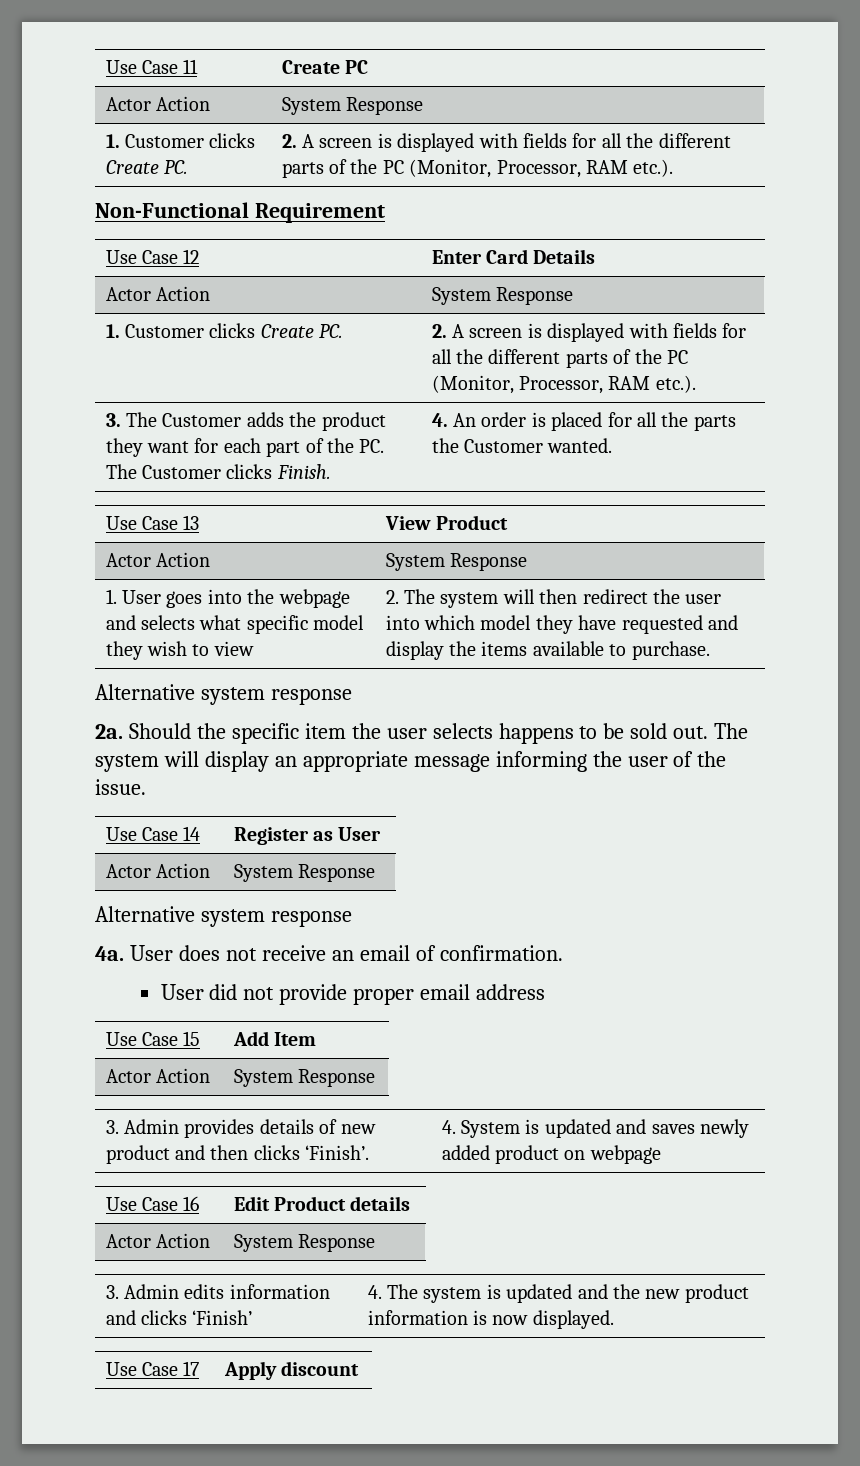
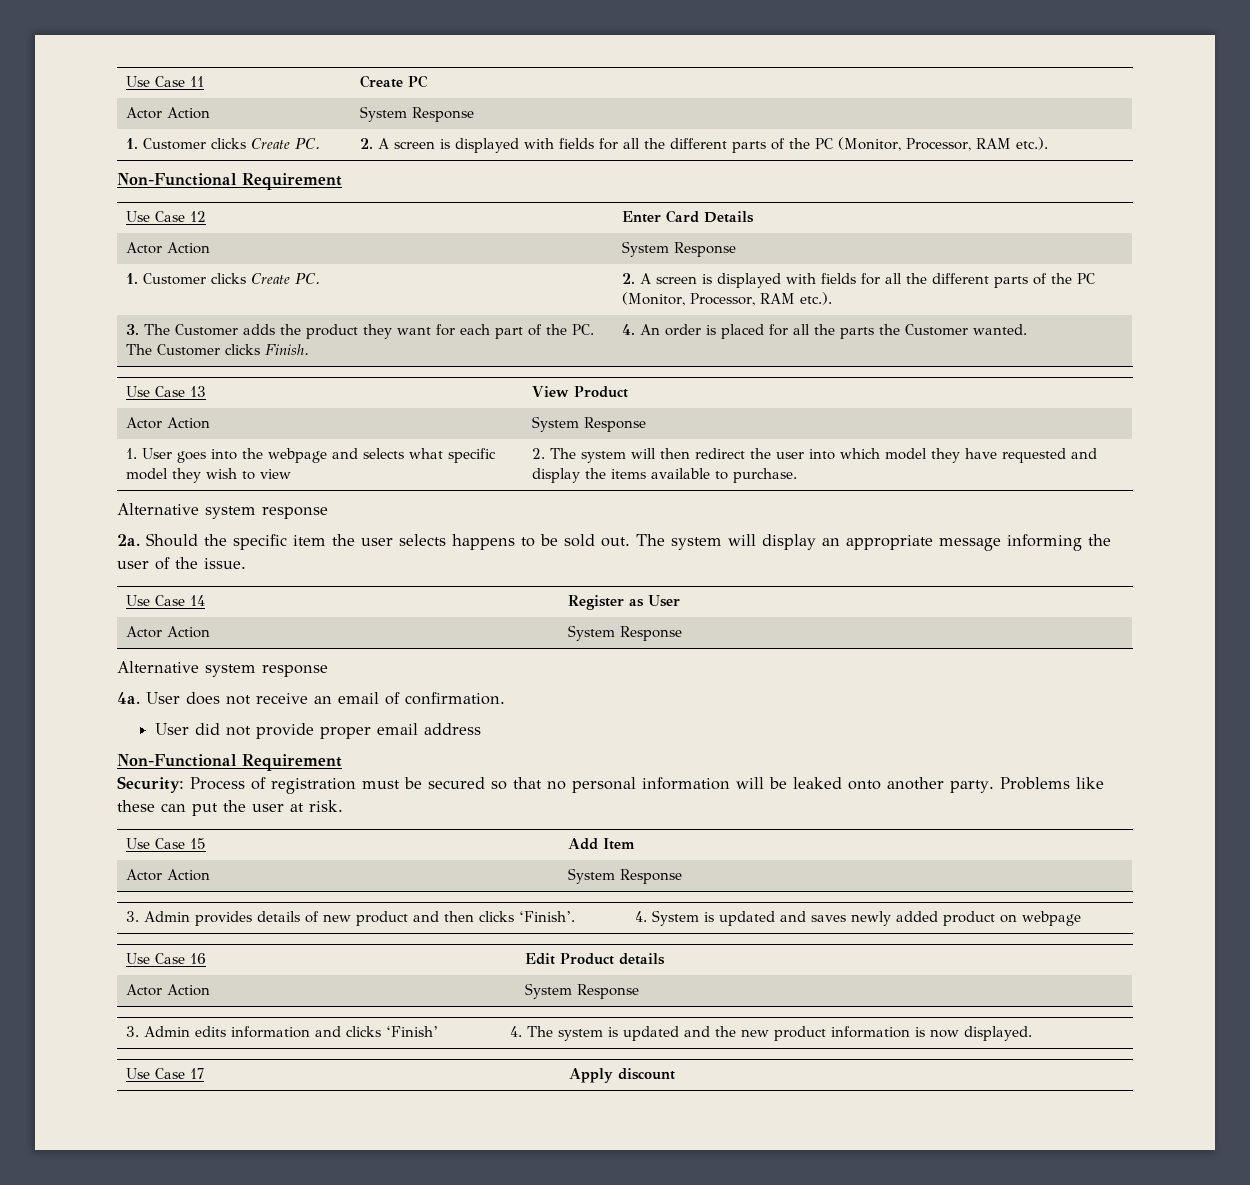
(546, 992) none -> [117,754,342,771] [117,776,1104,794] [117,800,343,816] // Non-Functional Requirement // Security: Process of registration must be secured so that no personal information will be leaked onto another party. Problems like these can put the user at risk.

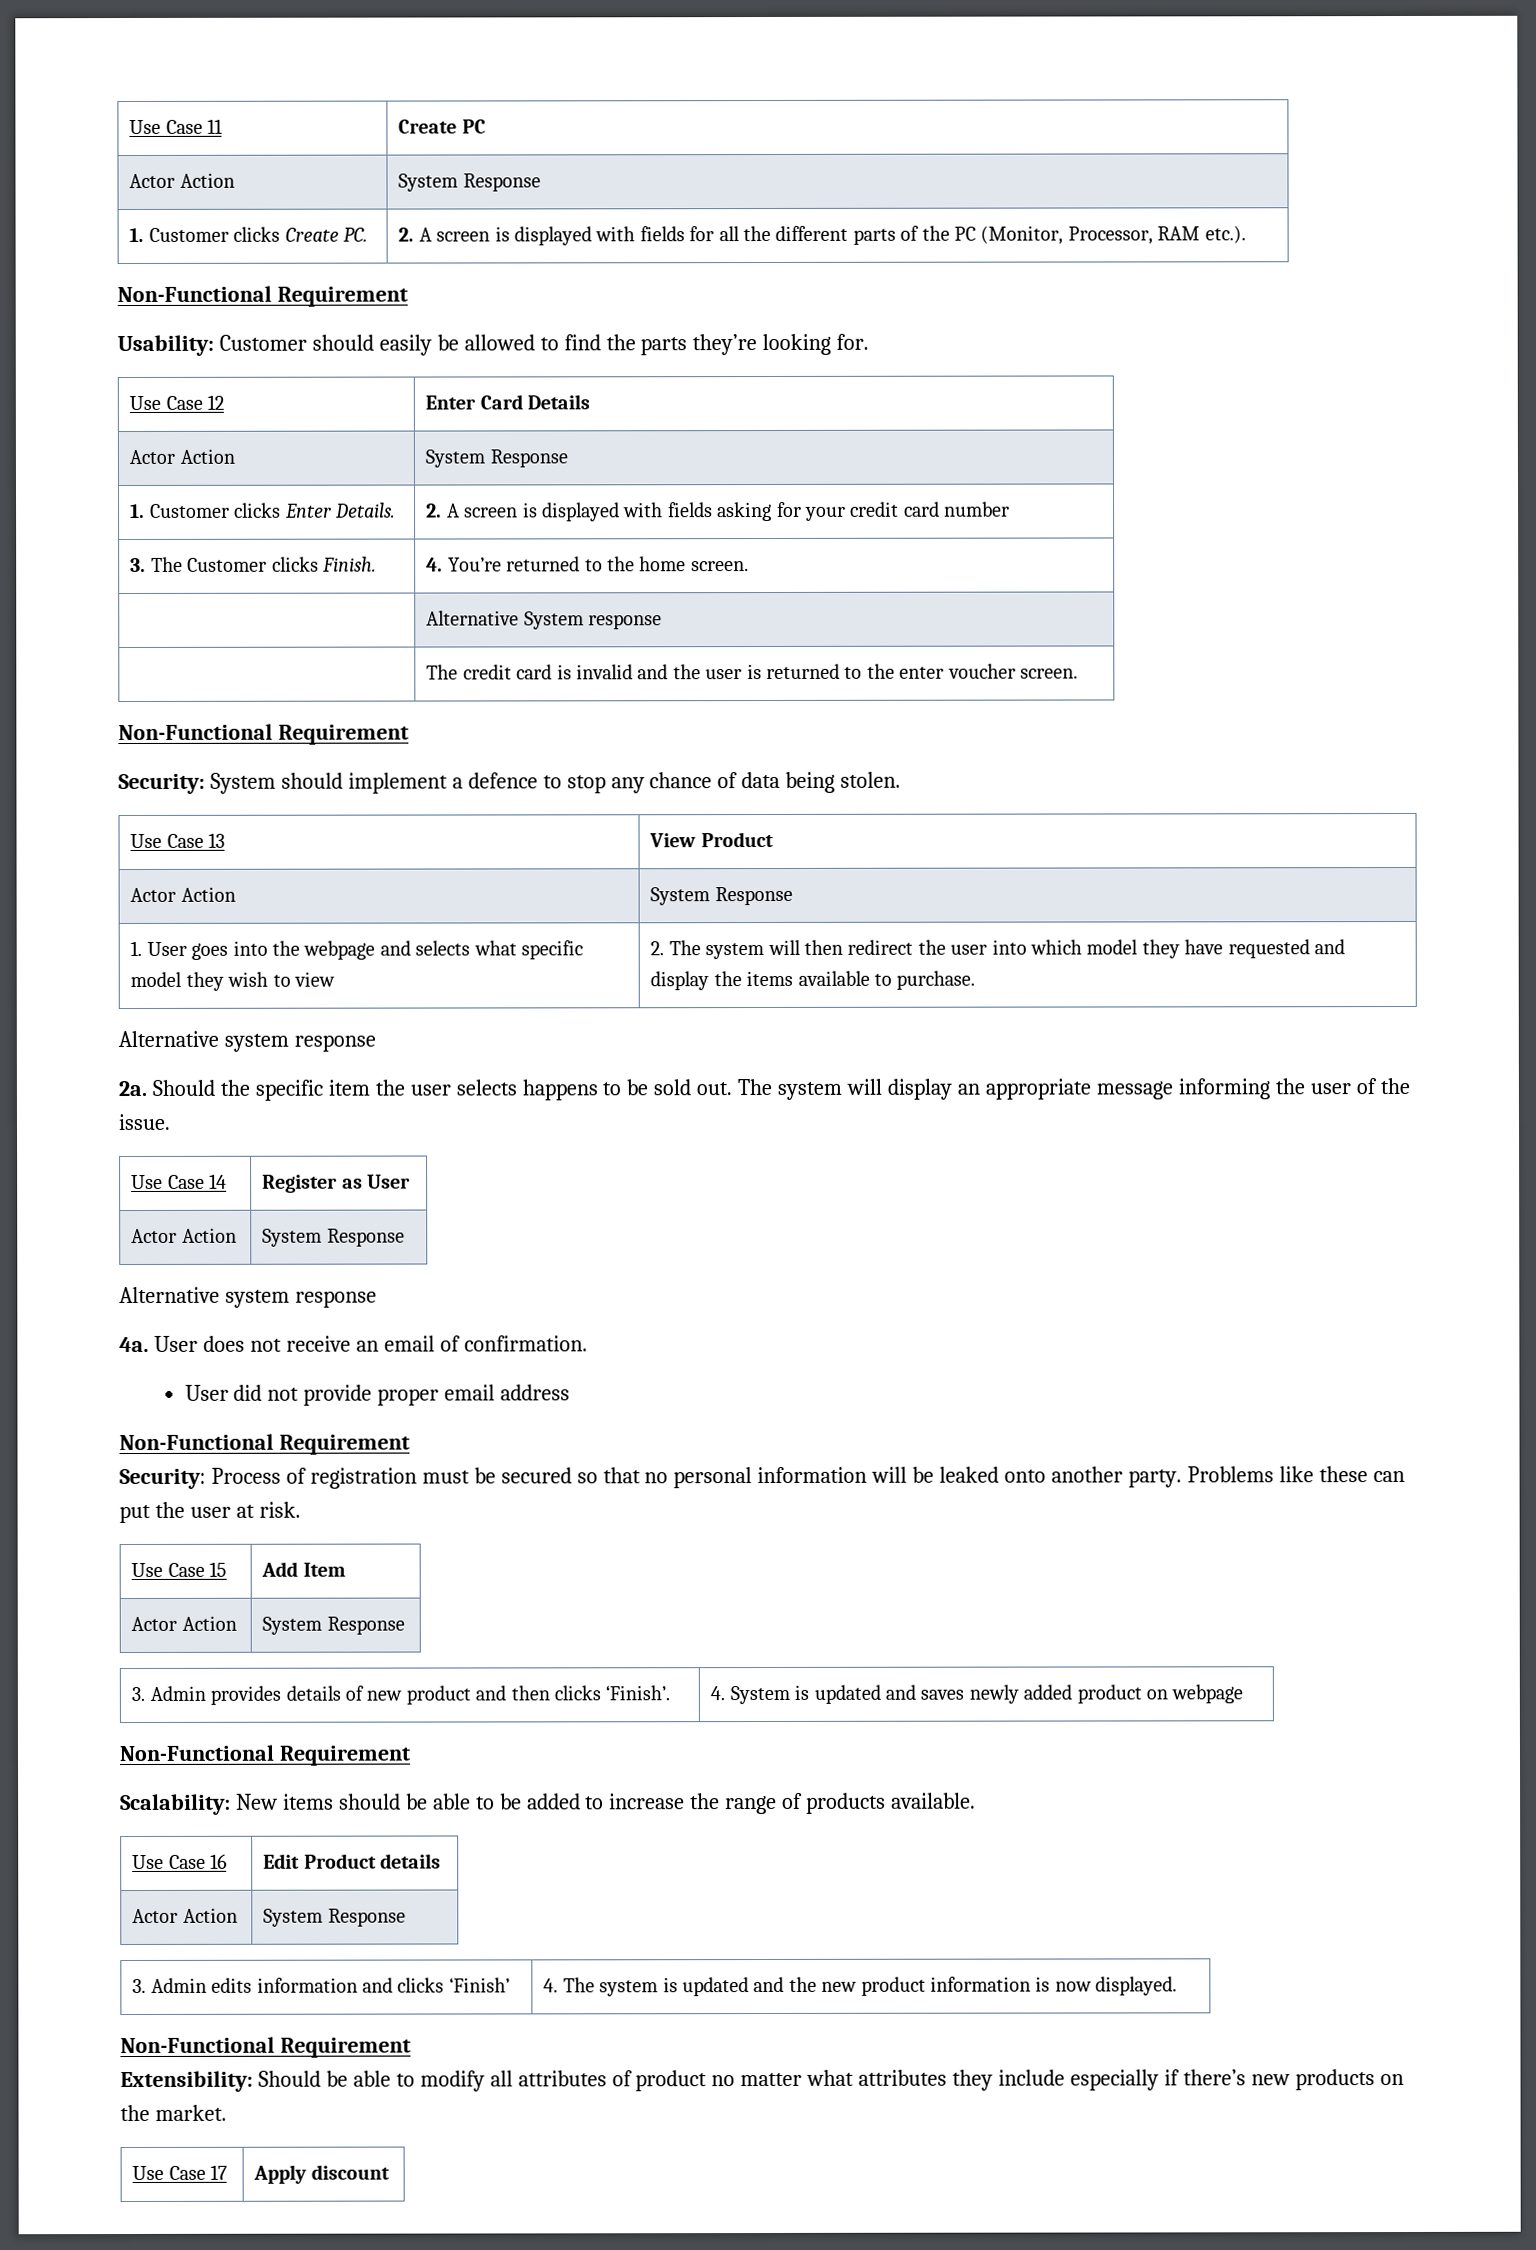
(342, 181) none -> [117,333,870,357] // Usability: Customer should easily be allowed to find the parts they’re looking for.
[250,273,320,284] [621,273,1095,288] [621,292,832,306] [125,324,594,339] [125,344,309,356] [621,324,1027,339] Create PC. | 2. A screen is displayed with fields for all the different parts of the PC (Monitor, Processor, RAM etc.). // 3. The Customer adds the product they want for each part of the PC. The Customer clicks Finish. | 4. An order is placed for all the parts the Customer wanted. -> [284,502,396,518] [426,501,1011,522] [130,556,377,573] [426,556,749,572] [426,610,663,630] [426,663,1078,680] [118,723,409,745] [118,771,902,795] Enter Details. | 2. A screen is displayed with fields asking for your credit card number // 3. The Customer clicks Finish. | 4. You’re returned to the home screen. // | Alternative System response // | The credit card is invalid and the user is returned to the enter voucher screen. // Non-Functional Requirement // Security: System should implement a defence to stop any chance of data being stolen.
(1081, 918) none -> [119,1744,411,1766] [120,1792,977,1816] // Non-Functional Requirement // Scalability: New items should be able to be added to increase the range of products available.
(1032, 1033) none -> [120,2036,411,2058] [120,2069,1404,2093] [120,2104,227,2122] // Non-Functional Requirement // Extensibility: Should be able to modify all attributes of product no matter what attributes they include especially if there’s new products on the market.

